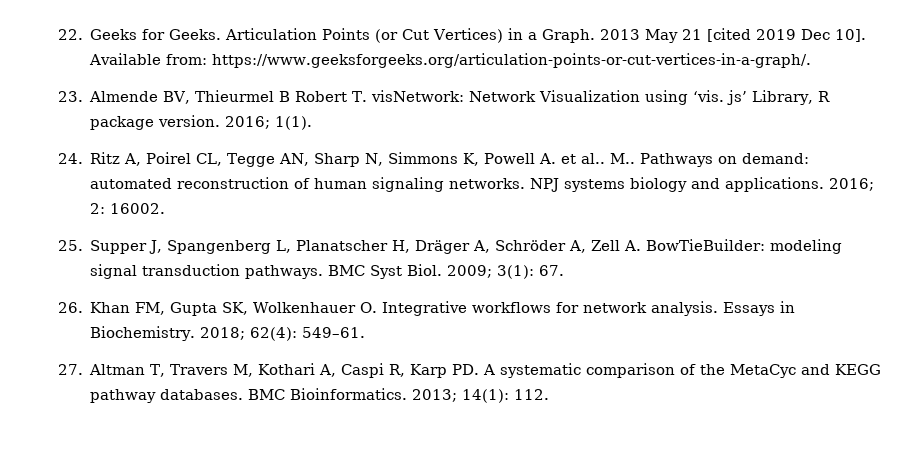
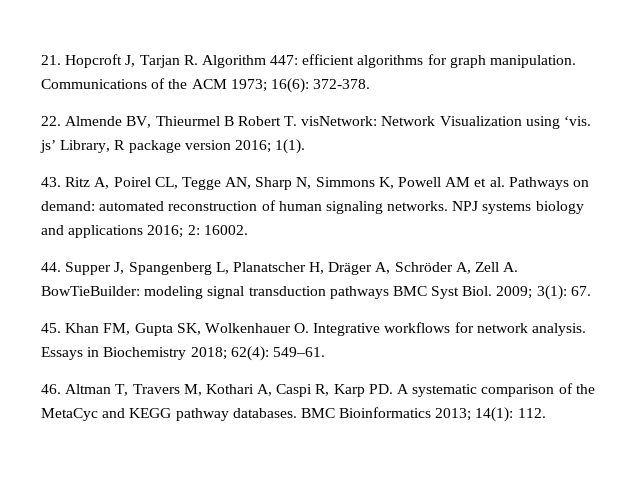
[58,28,867,43] [89,53,812,68] [58,91,83,102] 22. Geeks for Geeks. Articulation Points (or Cut Vertices) in a Graph. 2013 May 21 [cited 2019 Dec 10]. Available from: https://www.geeksforgeeks.org/articulation-points-or-cut-vertices-in-a-graph/. // 23. -> [41,54,577,68] [41,78,371,93] [41,116,61,126] 21. Hopcroft J, Tarjan R. Algorithm 447: efficient algorithms for graph manipulation. Communications of the ACM 1973; 16(6): 372-378. // 22.
[158,115,221,127] version. -> [184,140,231,150] version
[58,153,83,164] 24. -> [41,177,61,187] 43.
[539,153,636,164] A. et al.. M.. -> [445,177,505,187] AM et al.
[725,177,825,192] applications. -> [68,225,144,238] applications
[58,240,83,251] 25. -> [41,262,61,272] 44.
[245,265,324,279] pathways. -> [329,286,389,299] pathways
[58,302,83,313] 26. -> [41,323,61,333] 45.
[90,326,196,341] Biochemistry. -> [103,347,187,360] Biochemistry
[58,364,83,375] 27. -> [41,384,61,394] 46.
[290,388,408,400] Bioinformatics. -> [339,407,432,418] Bioinformatics

